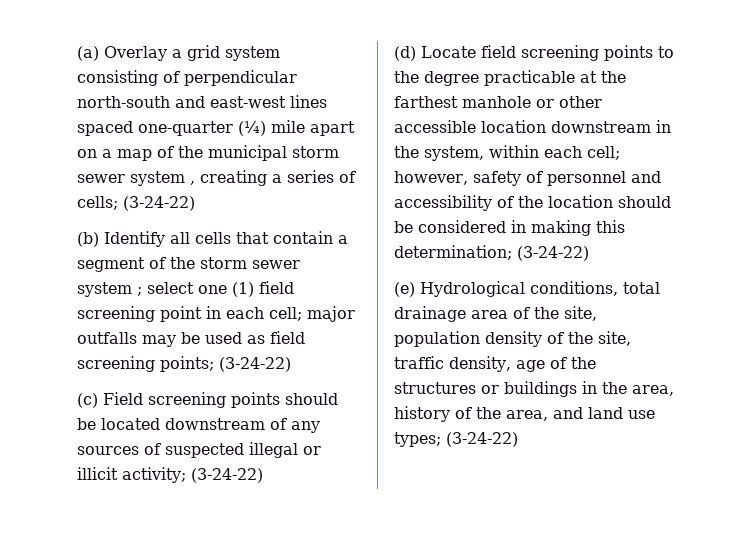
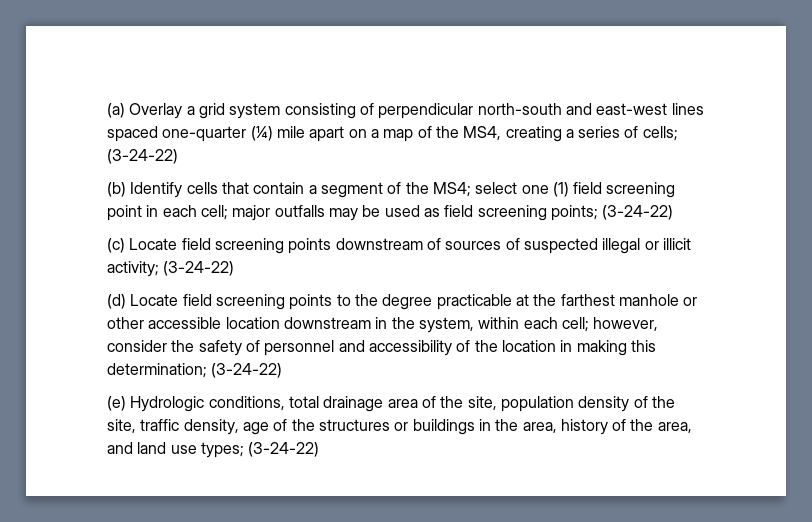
[208,145,339,161] [77,171,195,186] municipal storm sewer system , -> [463,126,502,140] MS4,
[170,232,190,244] all -> (183, 190) none
[200,257,300,269] [77,282,142,297] storm sewer system ; -> [432,182,471,197] MS4;
[103,392,338,408] [77,418,160,430] Field screening points should be located -> [129,238,332,254] Locate field screening points
[291,421,320,433] any -> (441, 244) none
(468, 178) none -> [107,340,195,352] consider the
[618,196,671,208] [394,220,506,233] should be considered -> (556, 346) none
[420,281,525,297] Hydrological -> [130,396,205,412] Hydrologic

